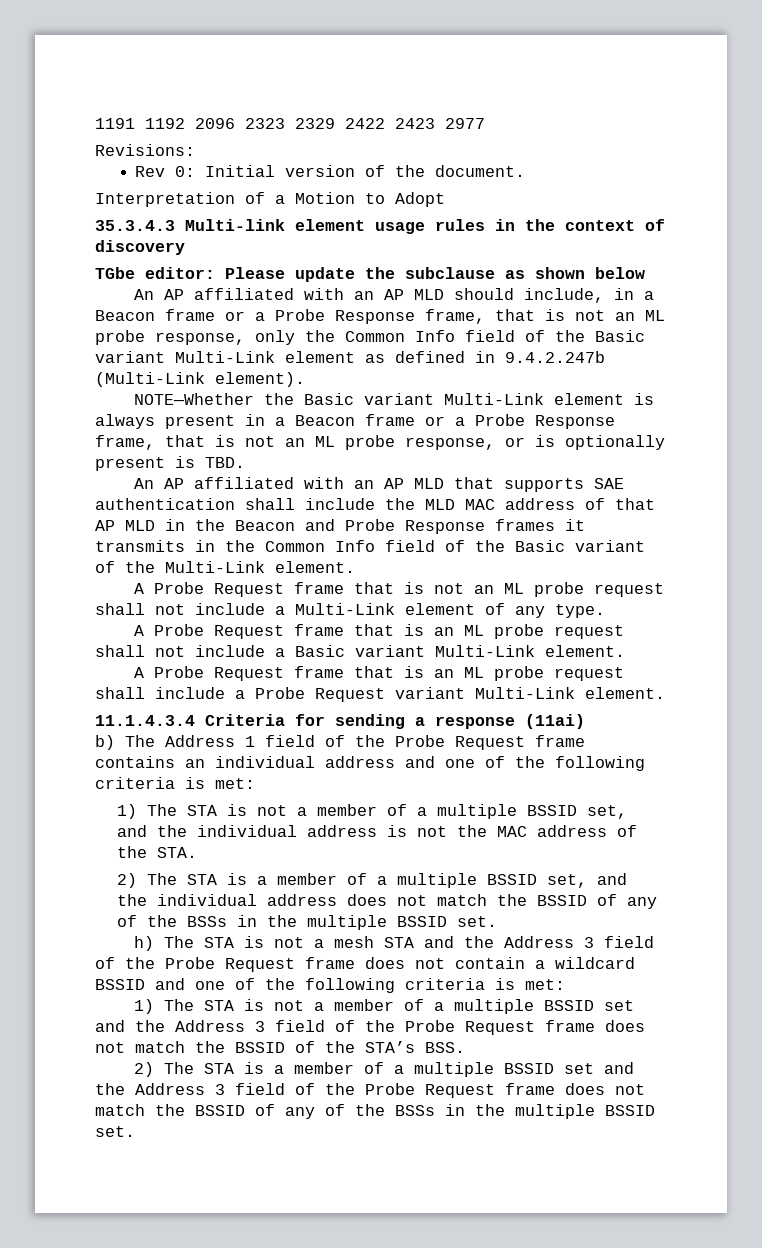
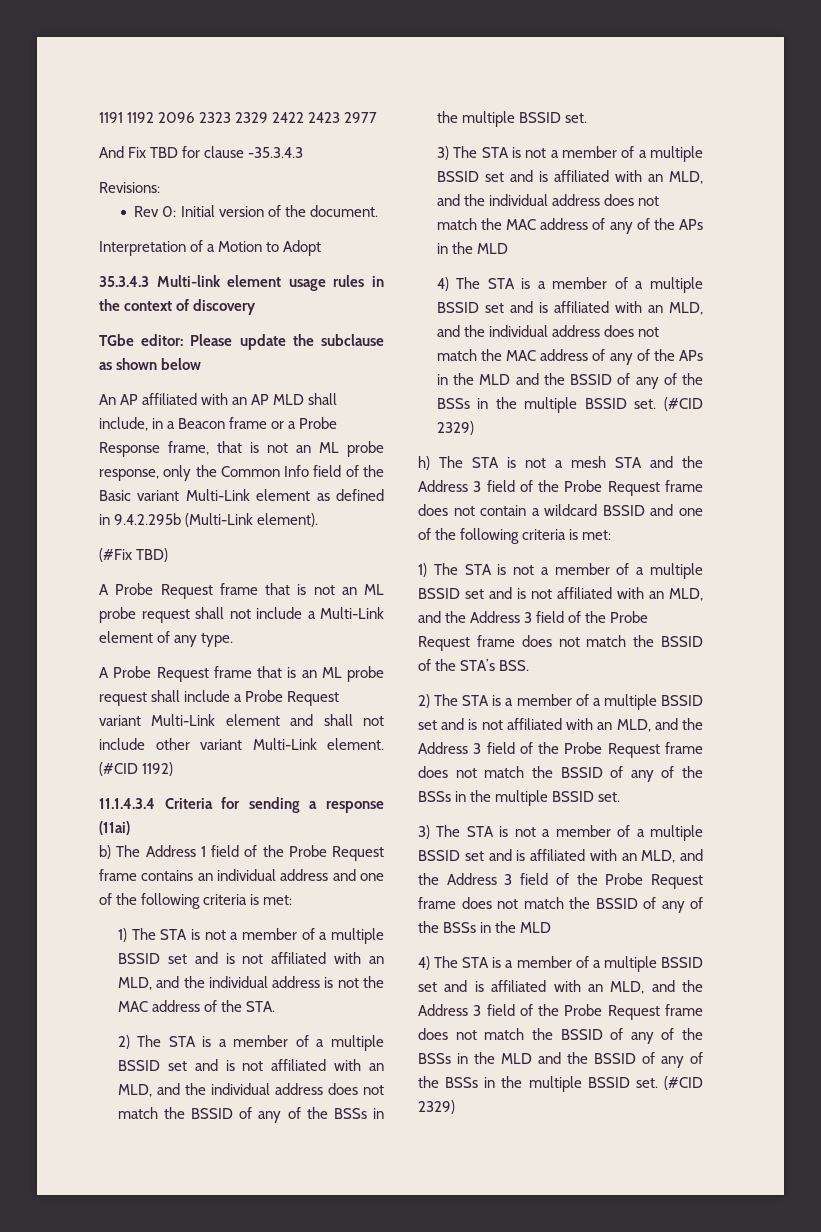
(485, 123) none -> [99,146,304,158] // And Fix TBD for clause -35.3.4.3
[453,288,514,300] should -> [308,393,338,405] shall
[505,351,605,363] 9.4.2.247b -> [114,513,182,525] 9.4.2.295b
[133,393,654,405] [95,414,615,429] [95,435,665,450] [95,456,245,471] [133,477,624,492] [95,498,655,510] [95,519,585,534] [95,540,645,552] [95,561,355,573] NOTE—Whether the Basic variant Multi-Link element is always present in a Beacon frame or a Probe Response frame, that is not an ML probe response, or is optionally present is TBD. // An AP affiliated with an AP MLD that supports SAE authentication shall include the MLD MAC address of that AP MLD in the Beacon and Probe Response frames it transmits in the Common Info field of the Basic variant of the Multi-Link element. -> [99,548,169,562] (#Fix TBD)
[133,624,624,639] [95,645,625,657] // A Probe Request frame that is an ML probe request shall not include a Basic variant Multi-Link element. -> (234, 640) none
[585,687,665,699] element. -> [225,714,384,726] [99,738,384,750] [99,762,174,776] element and shall not include other variant Multi-Link element. (#CID 1192)
[587,805,628,819] set, -> [167,952,385,964] [117,977,152,990] set and is not affiliated with an MLD,
[547,874,588,888] set, -> [167,1059,385,1071] [117,1084,152,1097] set and is not affiliated with an MLD,
(498, 921) none -> [436,146,703,162] [436,170,703,184] [436,194,660,206] [436,218,703,234] [436,242,509,254] [436,277,703,293] [436,301,703,315] [436,325,660,337] [436,349,703,365] [436,373,703,389] [436,397,703,413] [436,421,474,435] // 3) The STA is not a member of a multiple BSSID set and is affiliated with an MLD, and the individual address does not match the MAC address of any of the APs in the MLD // 4) The STA is a member of a multiple BSSID set and is affiliated with an MLD, and the individual address does not match the MAC address of any of the APs in the MLD and the BSSID of any of the BSSs in the multiple BSSID set. (#CID 2329)
(125, 1026) none -> [517,587,703,601] [418,611,441,623] is not affiliated with an MLD, and
(634, 1068) none -> [468,718,678,732] is not affiliated with an MLD, and
(135, 1131) none -> [418,825,703,841] [418,849,703,863] [418,873,703,889] [418,897,703,913] [418,921,552,933] [418,956,703,972] [418,980,703,994] [418,1004,703,1020] [418,1028,703,1044] [418,1052,703,1068] [418,1076,703,1092] [418,1100,455,1114] // 3) The STA is not a member of a multiple BSSID set and is affiliated with an MLD, and the Address 3 field of the Probe Request frame does not match the BSSID of any of the BSSs in the MLD // 4) The STA is a member of a multiple BSSID set and is affiliated with an MLD, and the Address 3 field of the Probe Request frame does not match the BSSID of any of the BSSs in the MLD and the BSSID of any of the BSSs in the multiple BSSID set. (#CID 2329)

